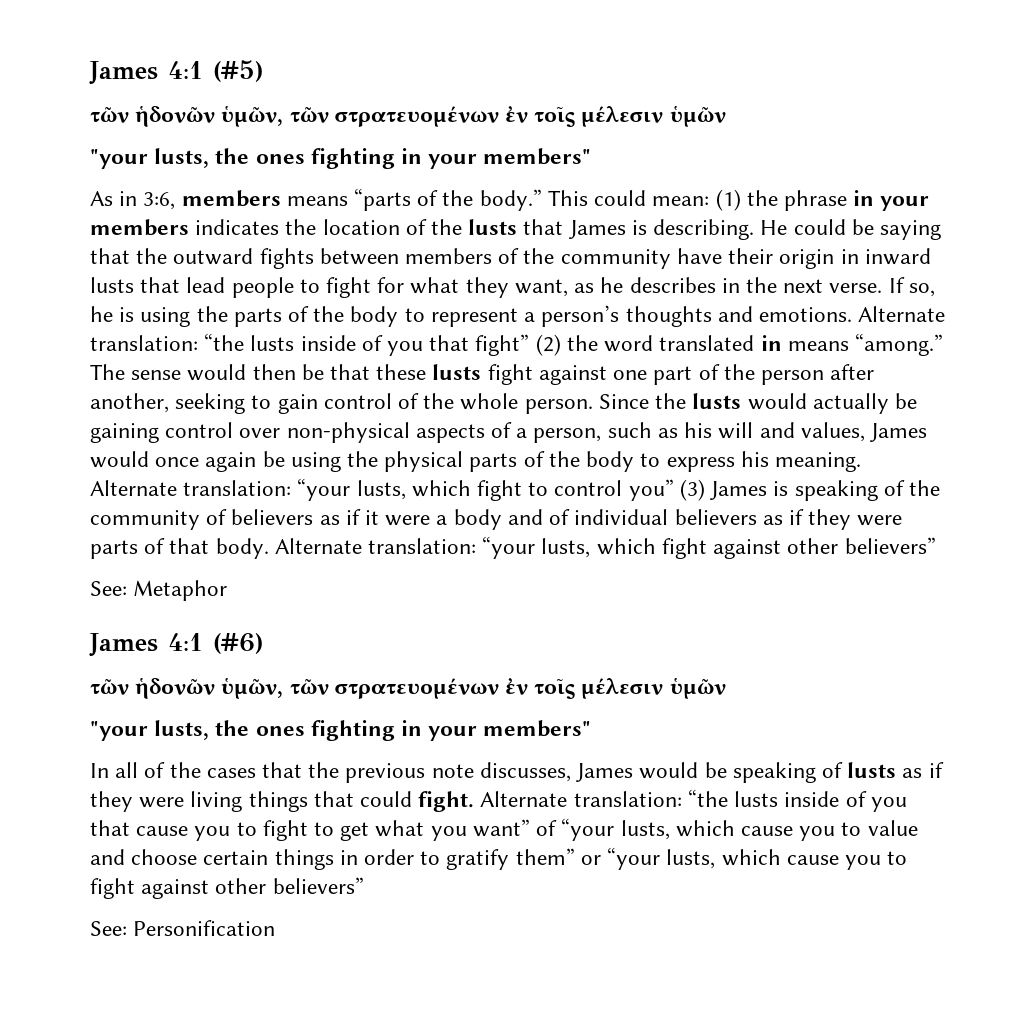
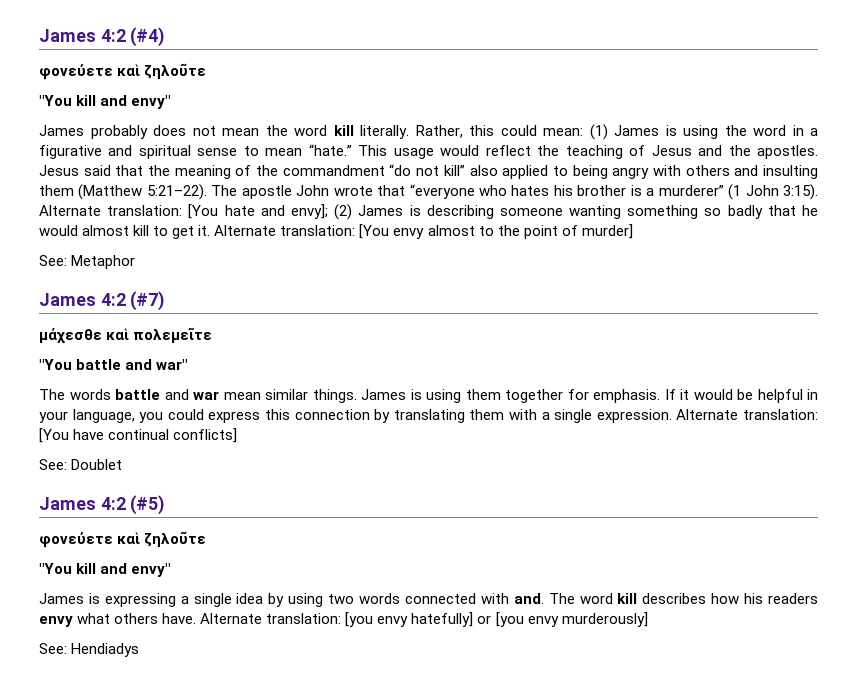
[89,60,263,85] [90,106,726,127] [90,148,592,169] [90,188,930,211] [90,219,941,240] [90,248,931,269] [90,277,935,298] [90,305,946,327] [90,333,943,356] [90,364,875,385] [90,393,917,414] [90,422,927,443] [90,451,861,472] [90,478,940,501] [90,509,903,530] [90,536,936,559] [90,580,228,601] [89,633,263,657] [90,678,726,699] [90,720,592,741] [90,762,944,783] [90,789,907,812] [90,818,918,841] [90,847,908,870] [90,877,364,899] [90,920,276,936] James 4:1 (#5) // τῶν ἡδονῶν ὑμῶν, τῶν στρατευομένων ἐν τοῖς μέλεσιν ὑμῶν // "your lusts, the ones fighting in your members" // As in 3:6, members means “parts of the body.” This could mean: (1) the phrase in your members indicates the location of the lusts that James is describing. He could be saying that the outward fights between members of the community have their origin in inward lusts that lead people to fight for what they want, as he describes in the next verse. If so, he is using the parts of the body to represent a person’s thoughts and emotions. Alternate translation: “the lusts inside of you that fight” (2) the word translated in means “among.” The sense would then be that these lusts fight against one part of the person after another, seeking to gain control of the whole person. Since the lusts would actually be gaining control over non-physical aspects of a person, such as his will and values, James would once again be using the physical parts of the body to express his meaning. Alternate translation: “your lusts, which fight to control you” (3) James is speaking of the community of believers as if it were a body and of individual believers as if they were parts of that body. Alternate translation: “your lusts, which fight against other believers” // See: Metaphor // James 4:1 (#6) // τῶν ἡδονῶν ὑμῶν, τῶν στρατευομένων ἐν τοῖς μέλεσιν ὑμῶν // "your lusts, the ones fighting in your members" // In all of the cases that the previous note discusses, James would be speaking of lusts as if they were living things that could fight. Alternate translation: “the lusts inside of you that cause you to fight to get what you want” of “your lusts, which cause you to value and choose certain things in order to gratify them” or “your lusts, which cause you to fight against other believers” // See: Personification -> [39,27,165,47] [39,63,207,80] [39,95,171,109] [39,124,818,140] [39,144,819,159] [39,164,819,179] [39,184,819,200] [39,204,818,220] [39,224,633,239] [39,255,136,269] [39,291,165,311] [39,327,213,344] [39,359,188,370] [39,389,818,403] [39,409,819,423] [39,428,238,443] [39,459,123,470] [39,495,165,515] [39,531,207,548] [39,563,171,577] [39,593,819,607] [39,612,648,627] [39,643,140,657] James 4:2 (#4) // φονεύετε καὶ ζηλοῦτε // "You kill and envy" // James probably does not mean the word kill literally. Rather, this could mean: (1) James is using the word in a figurative and spiritual sense to mean “hate.” This usage would reflect the teaching of Jesus and the apostles. Jesus said that the meaning of the commandment “do not kill” also applied to being angry with others and insulting them (Matthew 5:21–22). The apostle John wrote that “everyone who hates his brother is a murderer” (1 John 3:15). Alternate translation: [You hate and envy]; (2) James is describing someone wanting something so badly that he would almost kill to get it. Alternate translation: [You envy almost to the point of murder] // See: Metaphor // James 4:2 (#7) // μάχεσθε καὶ πολεμεῖτε // "You battle and war" // The words battle and war mean similar things. James is using them together for emphasis. If it would be helpful in your language, you could express this connection by translating them with a single expression. Alternate translation: [You have continual conflicts] // See: Doublet // James 4:2 (#5) // φονεύετε καὶ ζηλοῦτε // "You kill and envy" // James is expressing a single idea by using two words connected with and. The word kill describes how his readers envy what others have. Alternate translation: [you envy hatefully] or [you envy murderously] // See: Hendiadys

